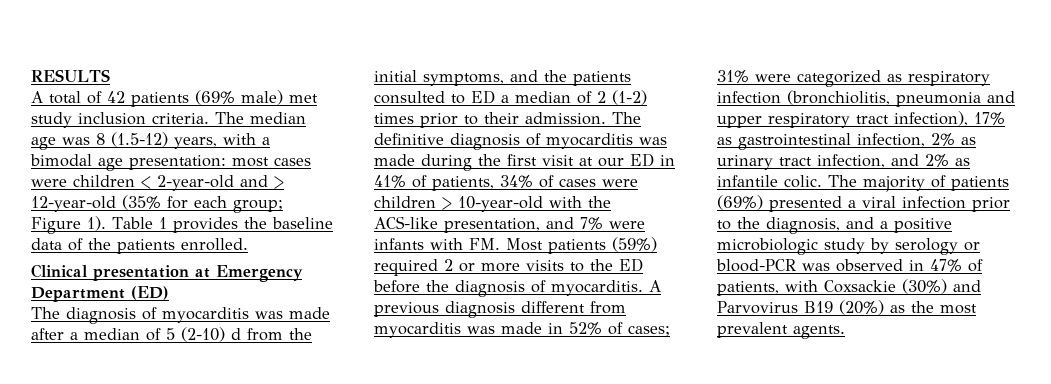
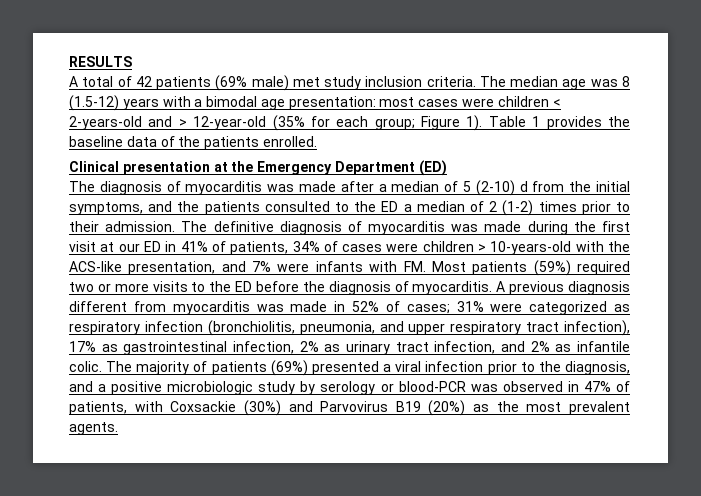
[174,137,217,149] years, -> [122,98,159,110] years
[157,175,234,191] 2-year-old -> [69,116,142,130] 2-years-old
(210, 273) none -> [231,161,254,172] the
(465, 99) none -> [354,201,377,212] the
[458,196,543,212] 10-year-old -> [490,241,572,255] 10-years-old
[444,259,453,271] 2 -> [69,282,94,292] two
[896,92,981,107] pneumonia -> [299,321,375,335] pneumonia,

